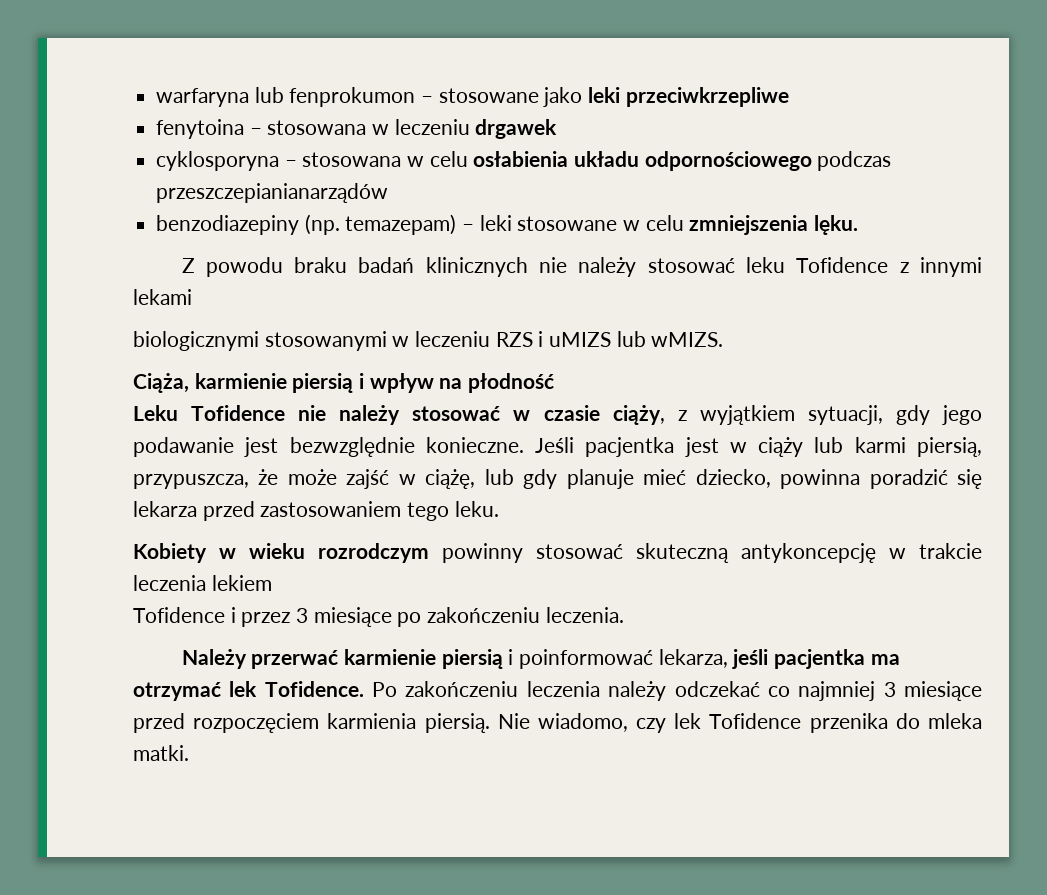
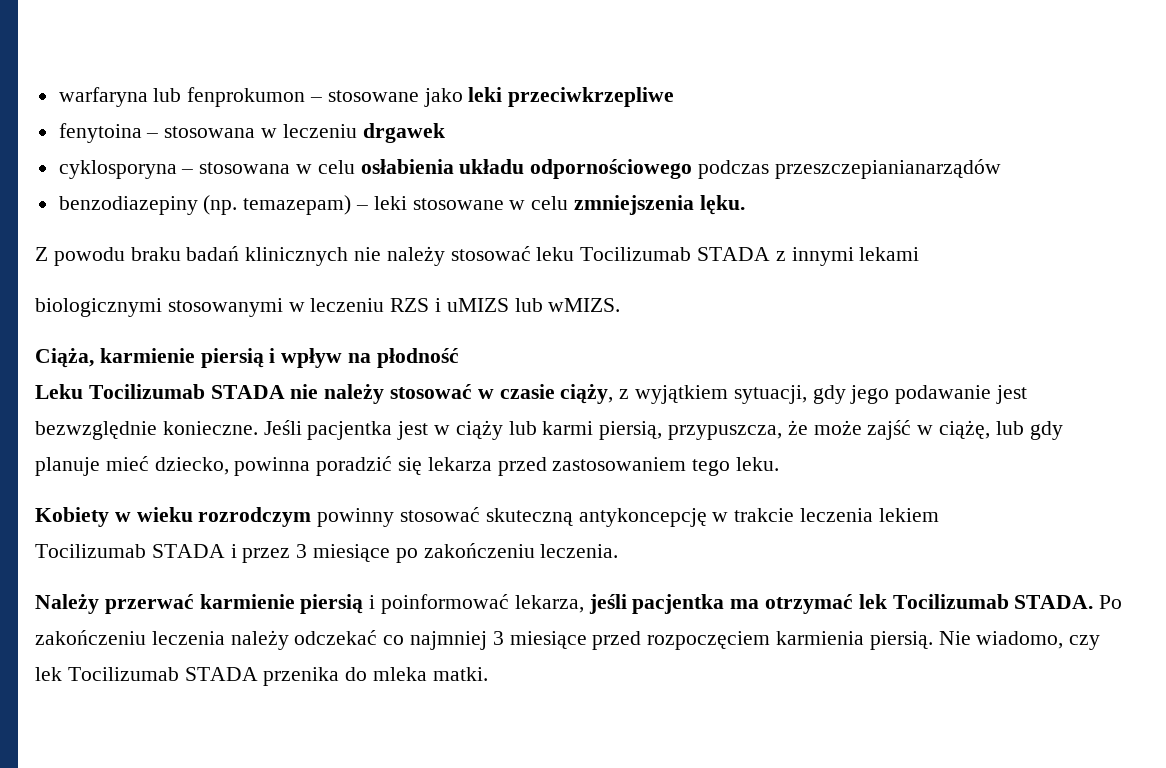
[796,257,889,273] Tofidence -> [580,247,771,261] Tocilizumab STADA
[191,405,286,421] Tofidence -> [88,384,285,399] Tocilizumab STADA
[133,607,225,623] Tofidence -> [35,544,225,558] Tocilizumab STADA
[264,681,364,697] Tofidence. -> [892,594,1094,609] Tocilizumab STADA.
[709,713,802,729] Tofidence -> [67,667,258,681] Tocilizumab STADA

